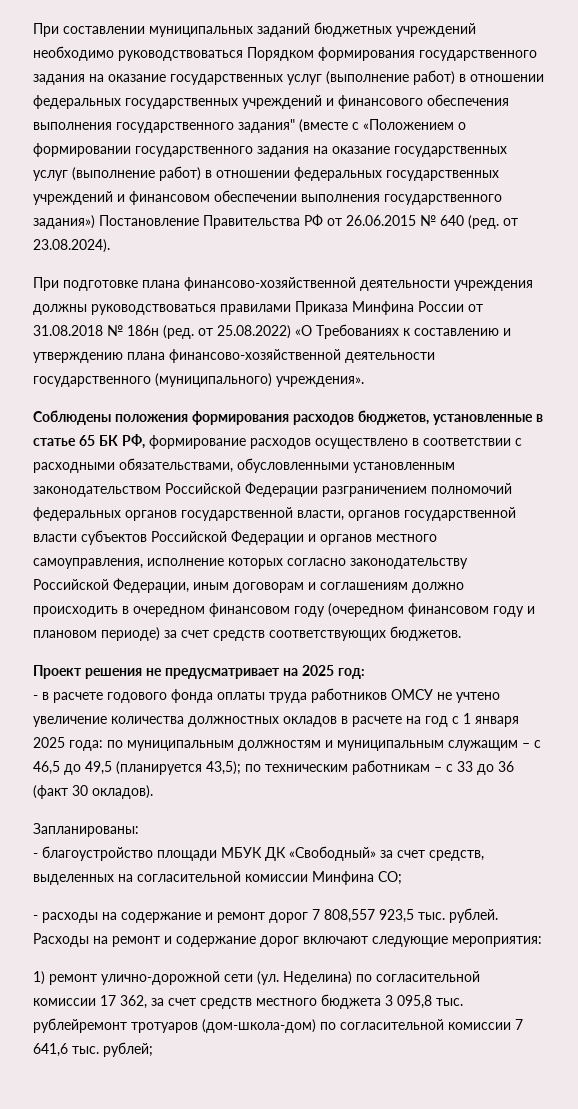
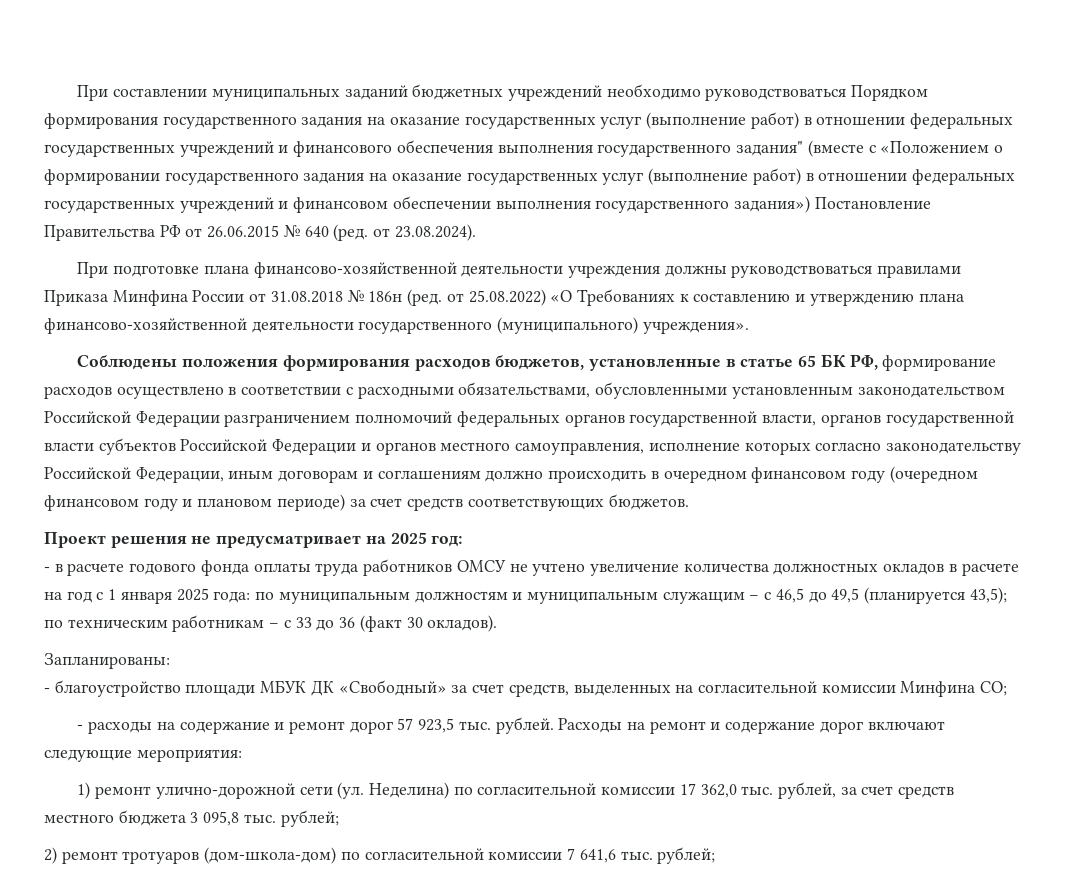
[312,909,375,923] 7 808,557 -> [397,718,414,730] 57
[120,995,147,1009] 362, -> [700,782,837,799] 362,0 тыс. рублей,
[33,1018,127,1033] рублейремонт -> [280,810,339,827] [44,847,118,864] рублей; // 2) ремонт

